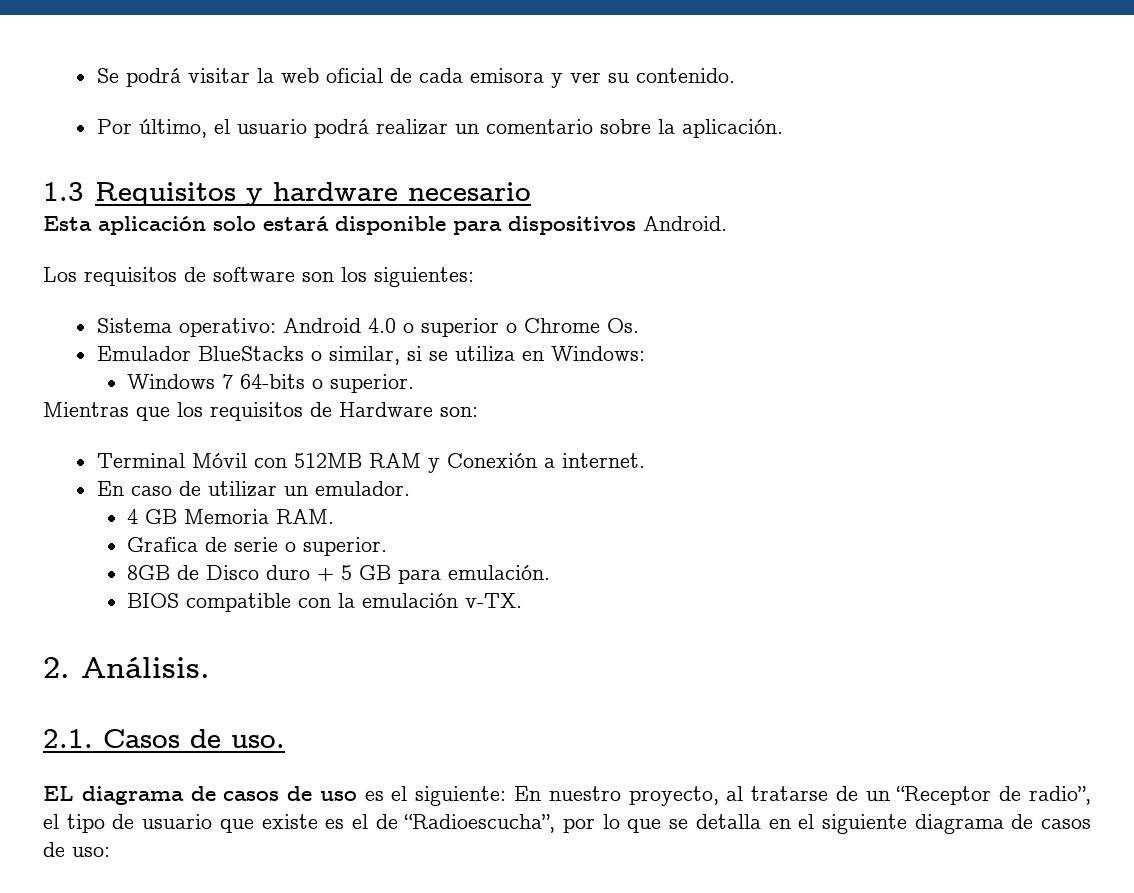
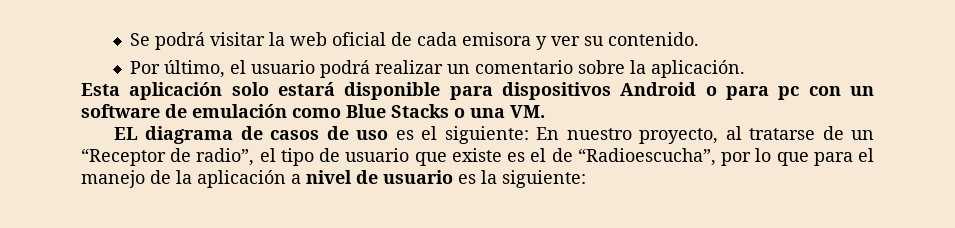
[43,182,531,206] // 1.3 Requisitos y hardware necesario -> (746, 69) none
[643,216,727,231] [43,267,474,287] [96,318,639,337] [96,346,645,365] [127,374,415,393] [43,402,478,421] [96,453,645,473] [96,481,410,497] [127,509,335,524] [127,537,388,556] [127,565,551,584] [127,593,523,612] [43,657,210,678] [43,729,285,748] Android. // Los requisitos de software son los siguientes: // Sistema operativo: Android 4.0 o superior o Chrome Os. // Emulador BlueStacks o similar, si se utiliza en Windows: // Windows 7 64-bits o superior. // Mientras que los requisitos de Hardware son: // Terminal Móvil con 512MB RAM y Conexión a internet. // En caso de utilizar un emulador. // 4 GB Memoria RAM. // Grafica de serie o superior. // 8GB de Disco duro + 5 GB para emulación. // BIOS compatible con la emulación v-TX. // 2. Análisis. // 2.1. Casos de uso. -> [620,82,875,100] [81,104,545,118] Android o para pc con un software de emulación como Blue Stacks o una VM.
[669,814,1092,834] [43,842,110,857] se detalla en el siguiente diagrama de casos de uso: -> [813,148,875,166] [81,170,586,188] para el manejo de la aplicación a nivel de usuario es la siguiente:

